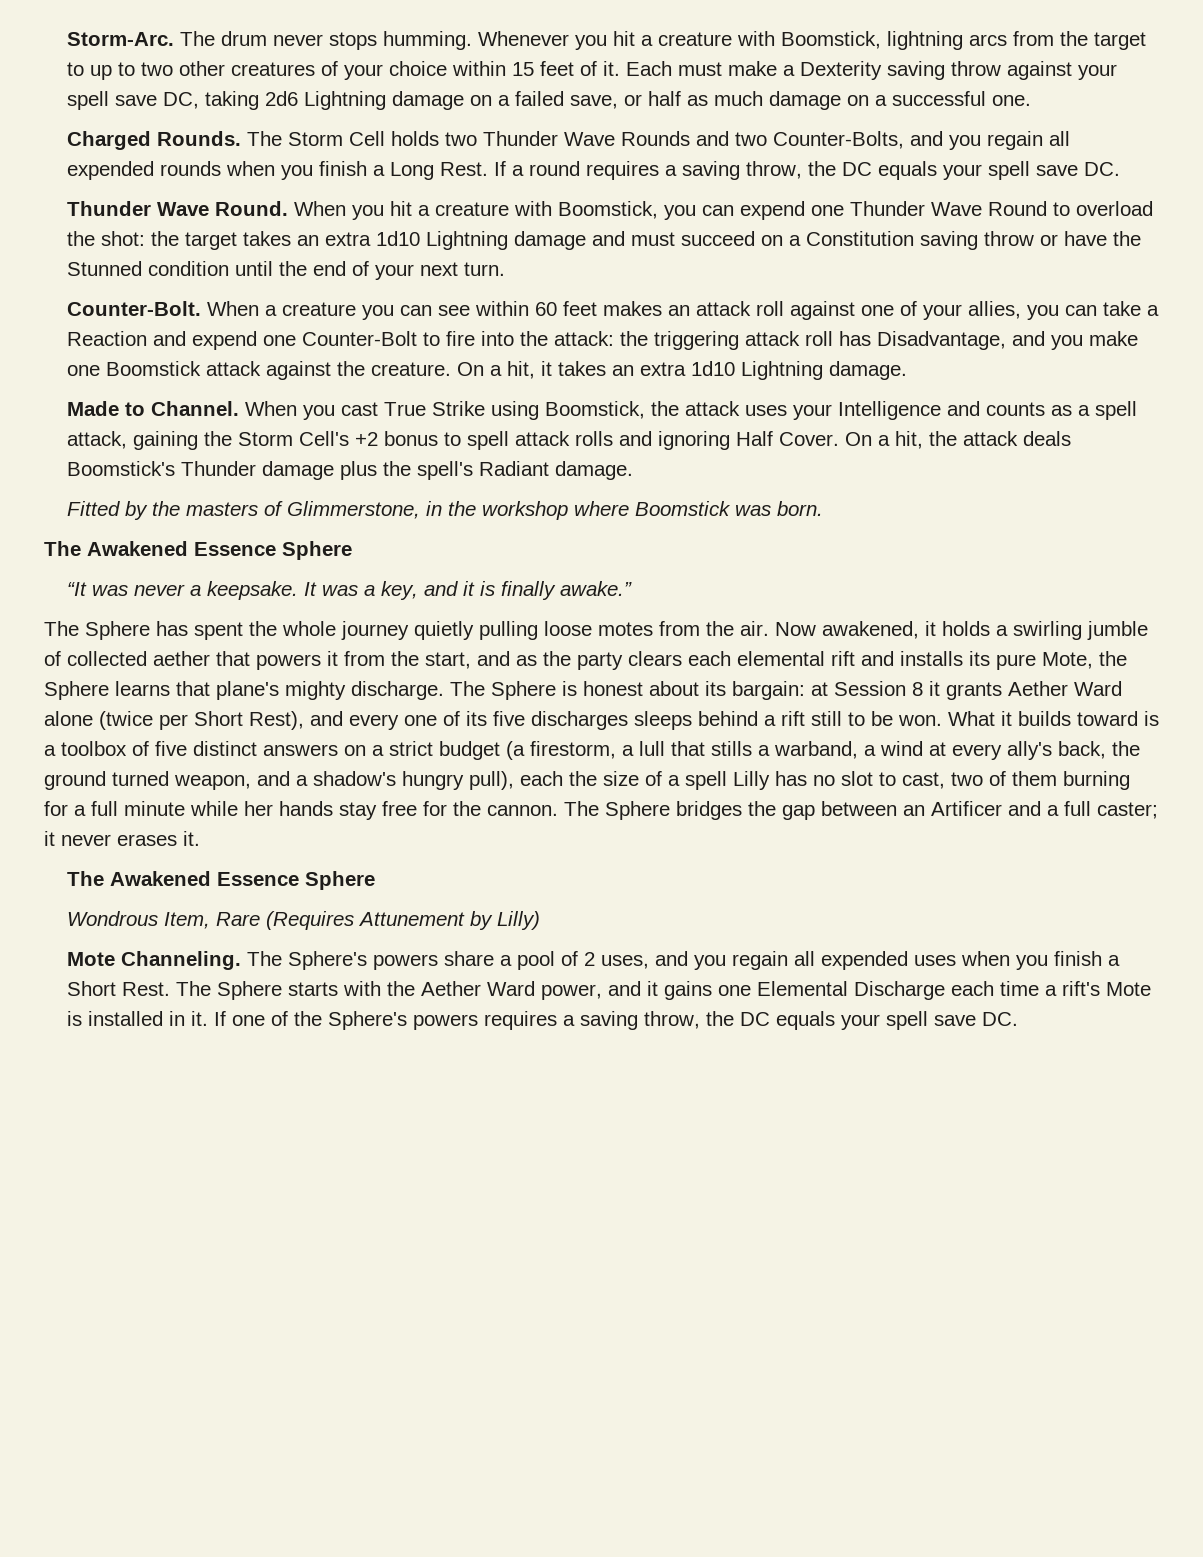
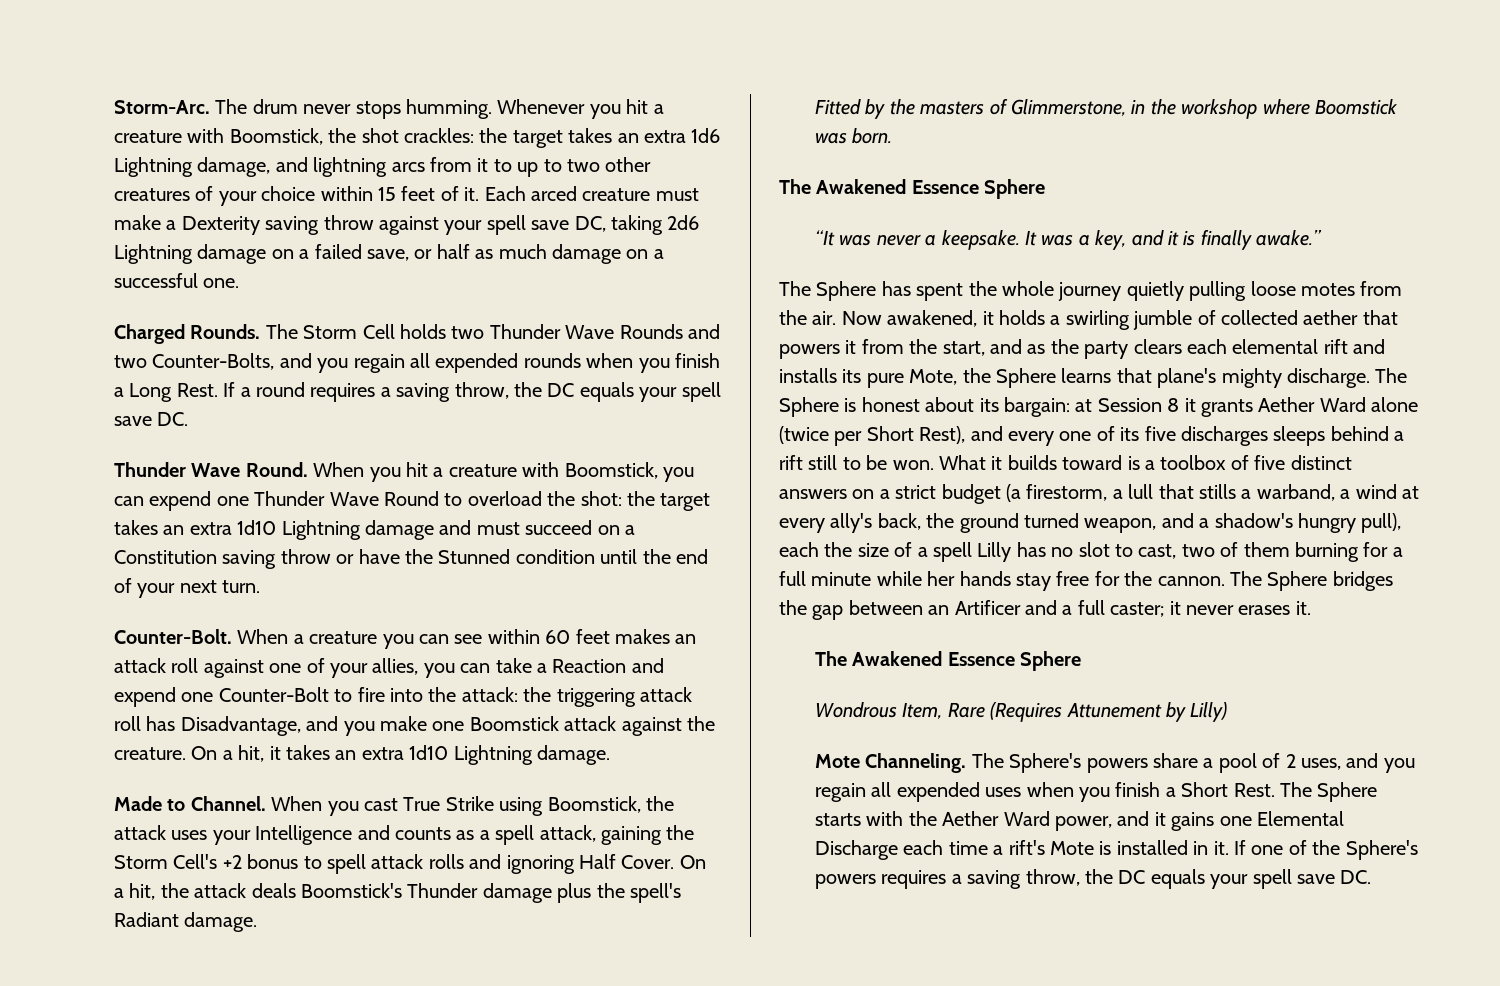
(882, 40) none -> [328,128,721,148] [113,157,308,177] the shot crackles: the target takes an extra 1d6 Lightning damage, and
[1060,31,1147,50] the target -> [477,158,489,172] it
(673, 68) none -> [530,186,651,201] arced creature

